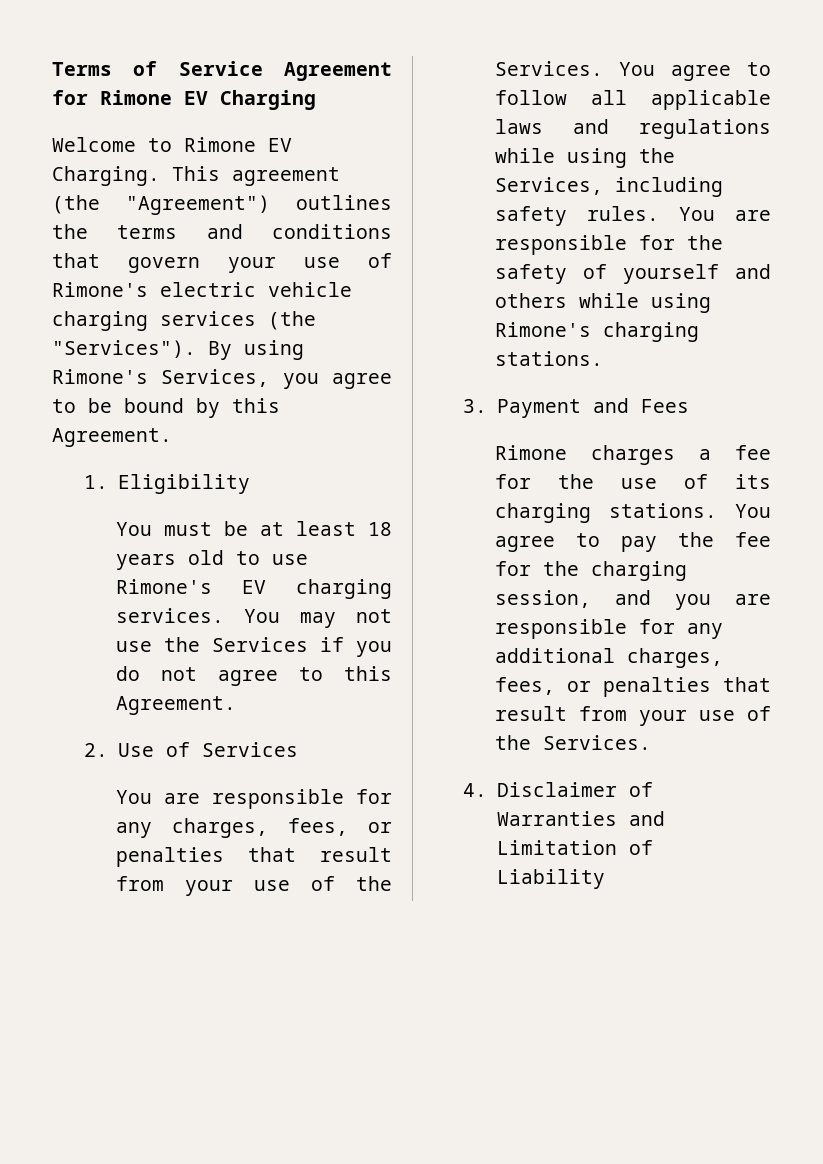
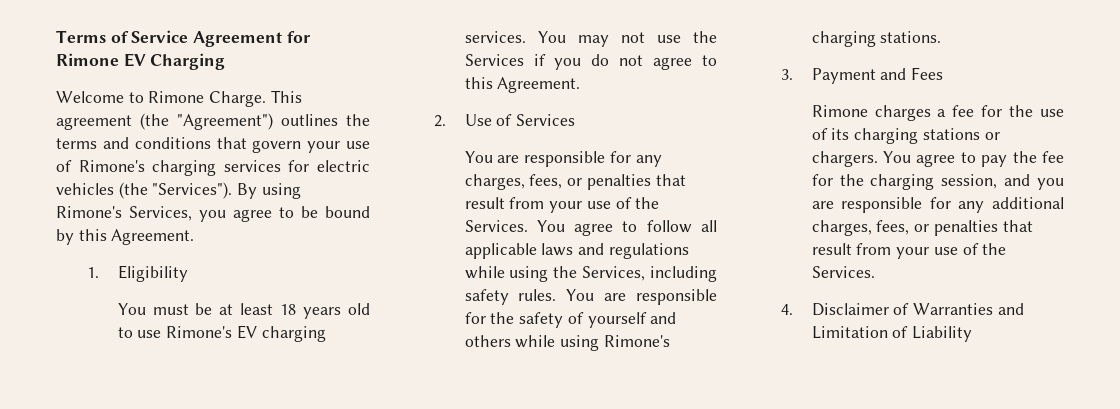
[268,138,292,152] [52,166,160,186] EV Charging. -> [209,91,267,107] Charge.
[160,282,352,297] [52,311,256,331] electric vehicle charging services -> [152,160,370,176] [56,183,114,195] charging services for electric vehicles
[608,503,717,518] stations. -> [922,128,1000,140] [811,151,878,167] stations or chargers.

